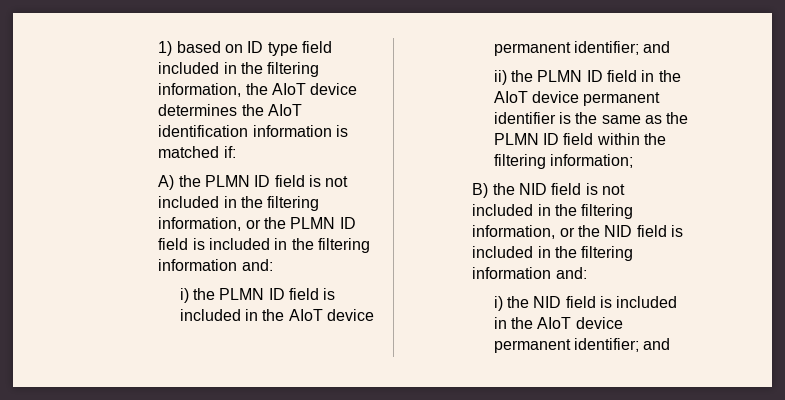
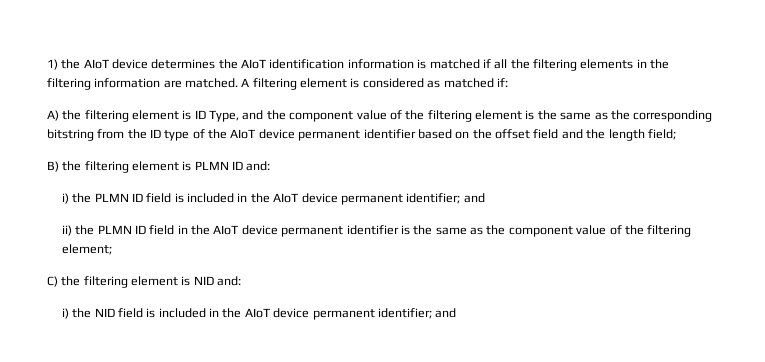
[176,41,333,56] [158,62,320,77] [158,83,242,97] based on ID type field included in the filtering information, -> (58, 64) none
[223,146,236,158] [158,175,349,190] [158,196,320,211] [158,217,356,231] [158,238,371,253] [158,259,238,271] if: // A) the PLMN ID field is not included in the filtering information, or the PLMN ID field is included in the filtering information -> [482,59,670,71] [46,78,508,90] [46,110,713,122] [46,129,676,141] [46,161,244,173] if all the filtering elements in the filtering information are matched. A filtering element is considered as matched if: // A) the filtering element is ID Type, and the component value of the filtering element is the same as the corresponding bitstring from the ID type of the AIoT device permanent identifier based on the offset field and the length field; // B) the filtering element is PLMN ID
[493,133,666,145] [493,154,634,169] [472,183,626,198] [472,204,634,219] [472,225,684,239] [472,246,634,261] [472,267,552,279] PLMN ID field within the filtering information; // B) the NID field is not included in the filtering information, or the NID field is included in the filtering information -> [508,225,692,237] [61,244,112,255] [46,276,214,288] component value of the filtering element; // C) the filtering element is NID

